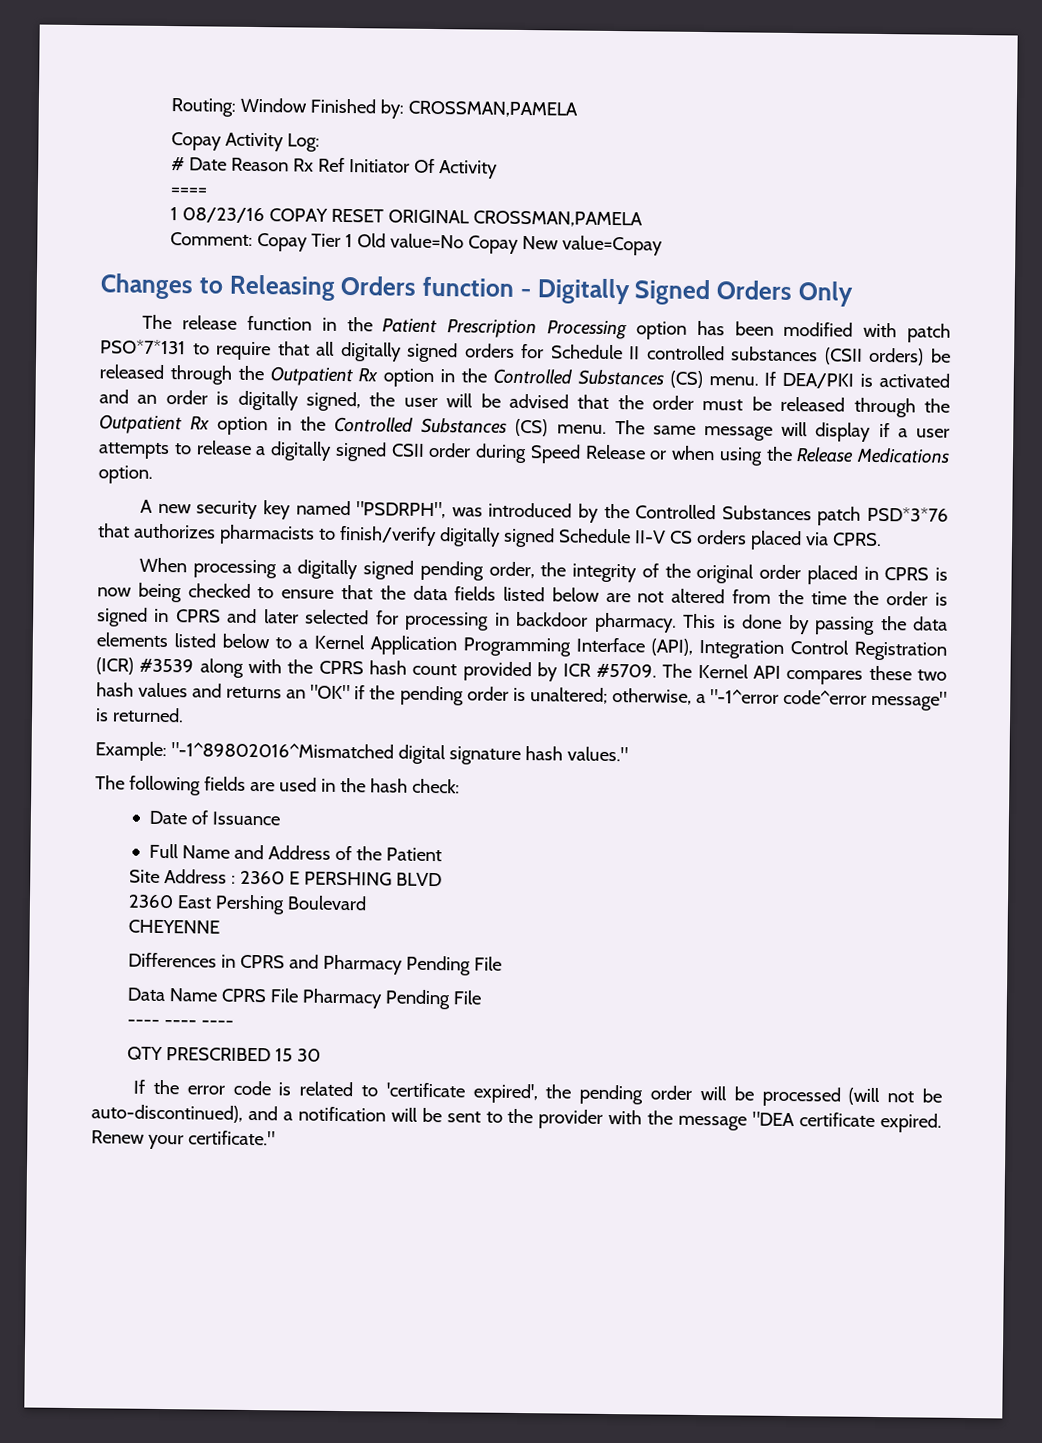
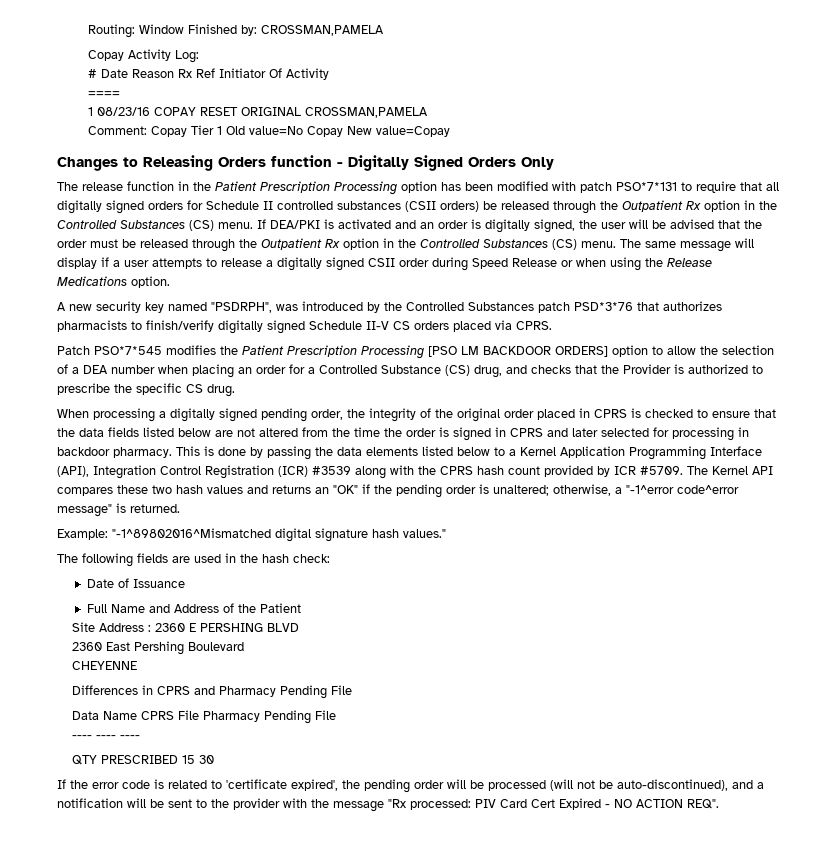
(882, 539) none -> [57,345,774,359] [57,364,763,378] [57,383,235,397] // Patch PSO*7*545 modifies the Patient Prescription Processing [PSO LM BACKDOOR ORDERS] option to allow the selection of a DEA number when placing an order for a Controlled Substance (CS) drug, and checks that the Provider is authorized to prescribe the specific CS drug.
[97,582,182,603] now being -> (641, 413) none
[752,1111,942,1133] [91,1130,275,1150] "DEA certificate expired. Renew your certificate." -> [388,798,719,810] "Rx processed: PIV Card Cert Expired - NO ACTION REQ".

